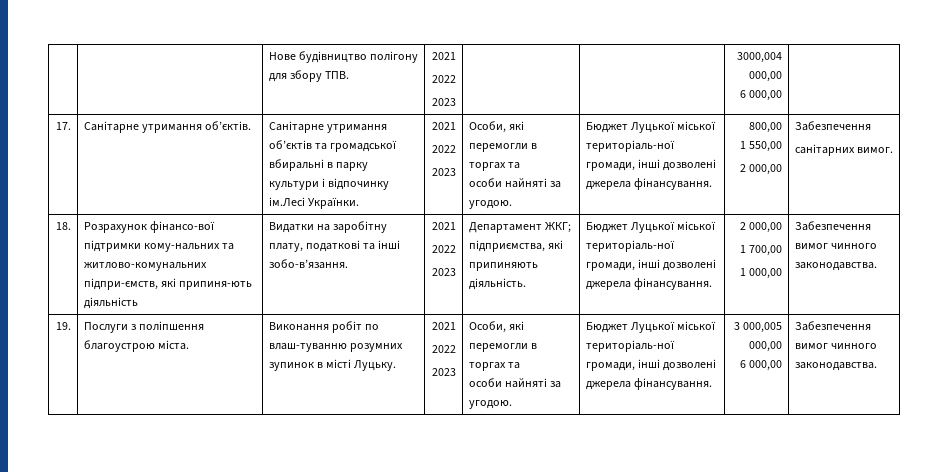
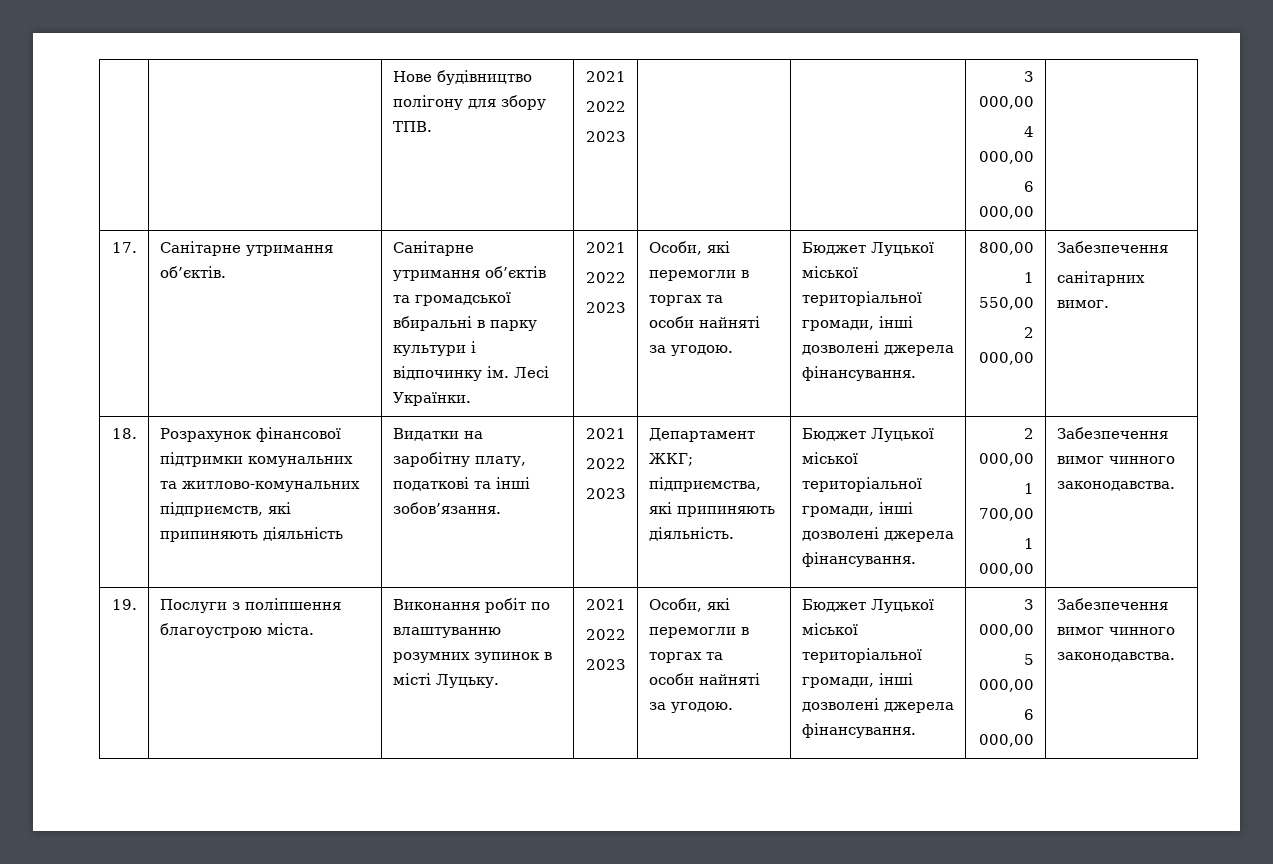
[737,52,783,63] 3000,004 -> [1024,71,1035,82] [979,96,1035,109] [1024,126,1035,137] 3 000,00 // 4
[268,197,305,207] ім.Лесі -> [486,366,549,378] ім. Лесі
[585,140,675,152] територіаль-ної -> [801,291,922,306] територіальної
[149,221,215,233] [83,240,235,252] [83,262,207,271] [83,278,253,290] фінансо-вої підтримки кому-нальних та житлово-комунальних підпри-ємств, які припиня-ють -> [255,427,341,442] [159,452,353,467] [159,481,360,492] [159,502,291,517] [159,531,258,542] фінансової підтримки комунальних та житлово-комунальних підприємств, які припиняють
[268,259,348,269] зобо-в’язання. -> [392,502,501,514] зобов’язання.
[585,240,675,252] територіаль-ної -> [801,477,922,492] територіальної
[268,343,347,352] влаш-туванню -> [392,627,501,638] влаштуванню
[585,340,675,352] територіаль-ної -> [801,648,922,663] територіальної
[743,322,783,333] 000,005 -> [979,624,1035,637] [1024,654,1035,665] 000,00 // 5

